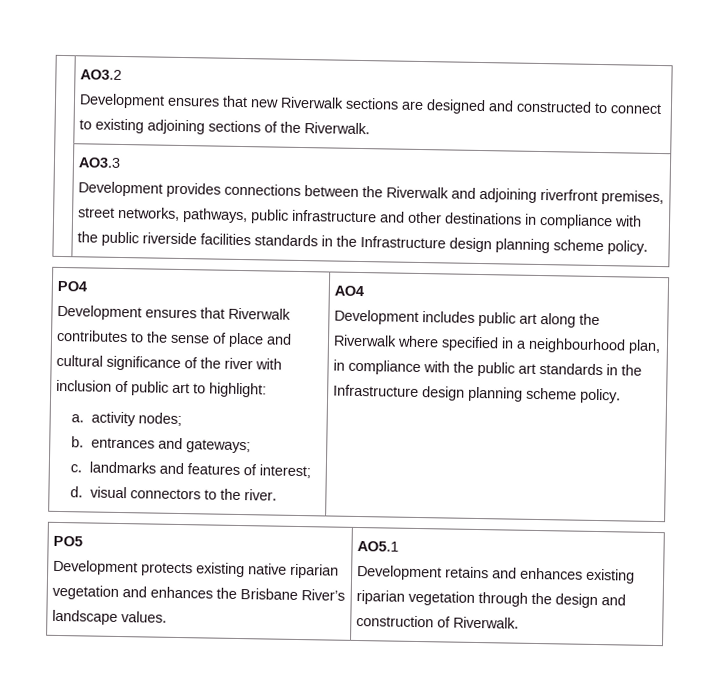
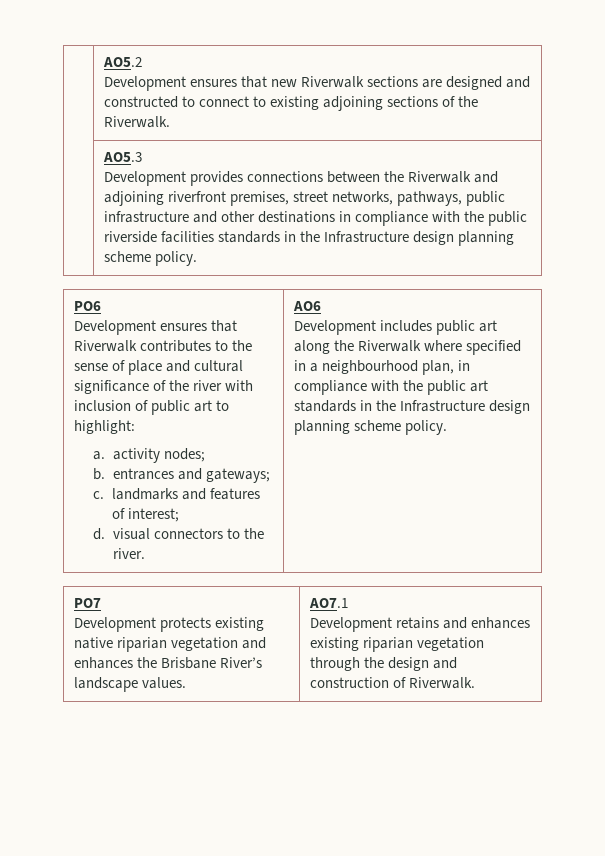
[80,69,123,80] | AO3.2 -> [102,57,142,67] | AO5.2
[78,157,122,168] AO3.3 -> [102,152,142,162] AO5.3
[57,280,88,292] PO4 -> [73,301,101,311] PO6
[334,285,365,297] AO4 -> [292,301,321,311] AO6
[53,535,84,547] PO5 -> [73,598,101,608] PO7
[357,540,400,552] AO5.1 -> [308,598,348,608] AO7.1

